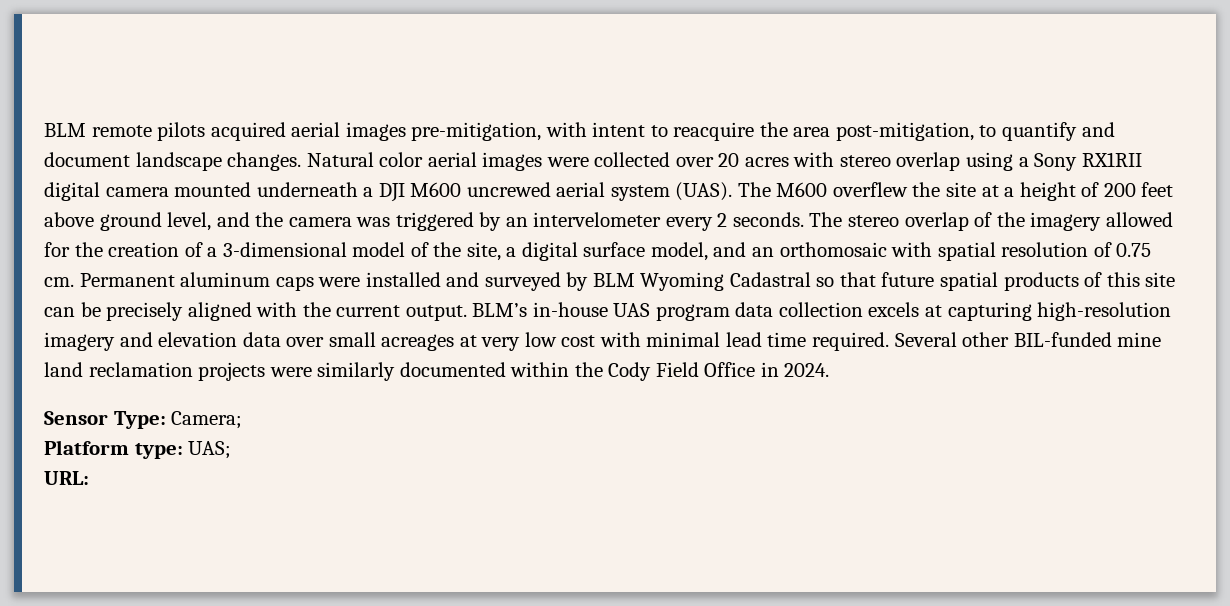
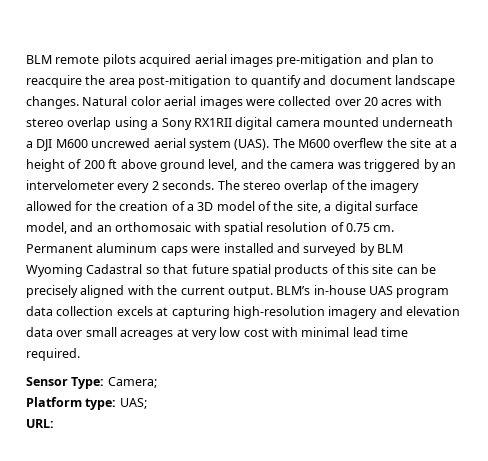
[411,122,646,141] pre-mitigation, with intent -> [276,54,418,67] pre-mitigation and plan
[835,122,974,141] post-mitigation, -> [138,75,232,88] post-mitigation
[1141,182,1174,197] feet -> [108,159,118,169] ft
[222,242,347,257] 3-dimensional -> [197,202,214,211] 3D
[894,332,1162,347] [44,362,830,381] Several other BIL-funded mine land reclamation projects were similarly documented within the Cody Field Office in 2024. -> (80, 354) none

